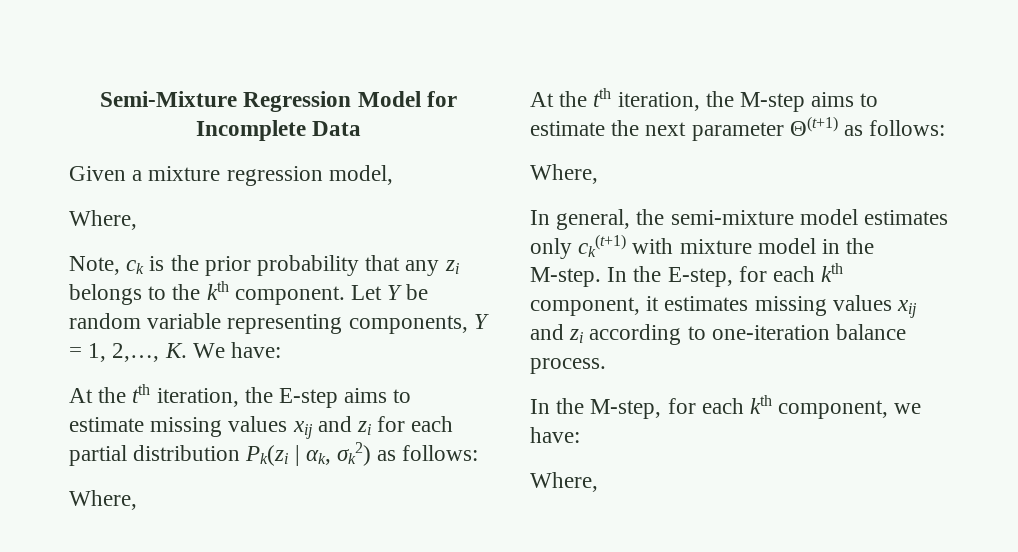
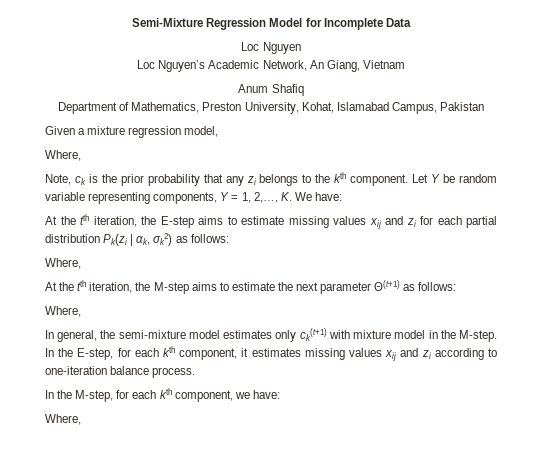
(362, 128) none -> [241,42,301,54] [137,60,405,72] [238,84,304,96] [58,102,484,114] // Loc Nguyen // Loc Nguyen’s Academic Network, An Giang, Vietnam // Anum Shafiq // Department of Mathematics, Preston University, Kohat, Islamabad Campus, Pakistan

